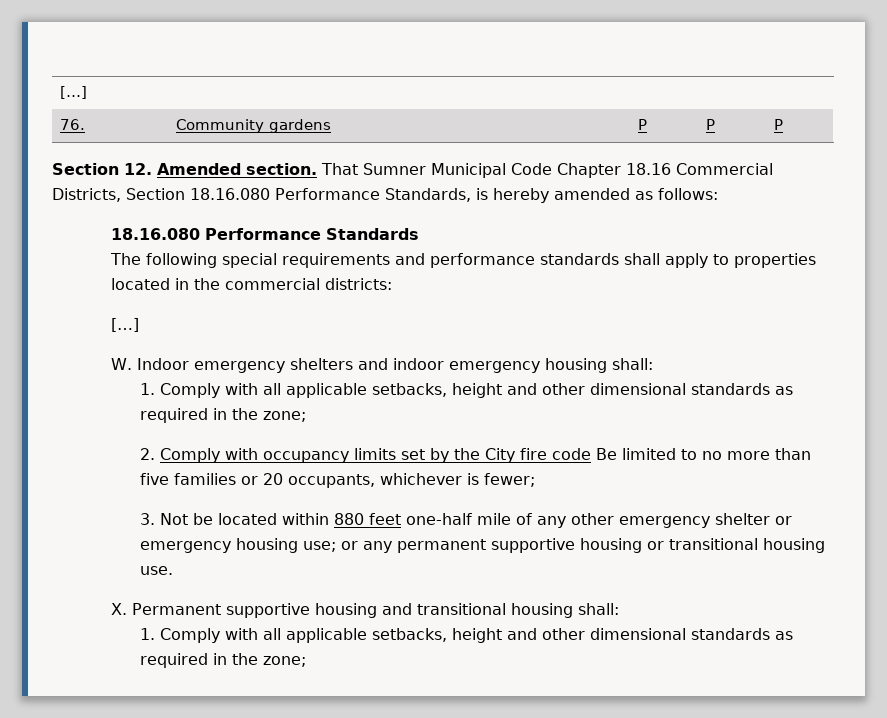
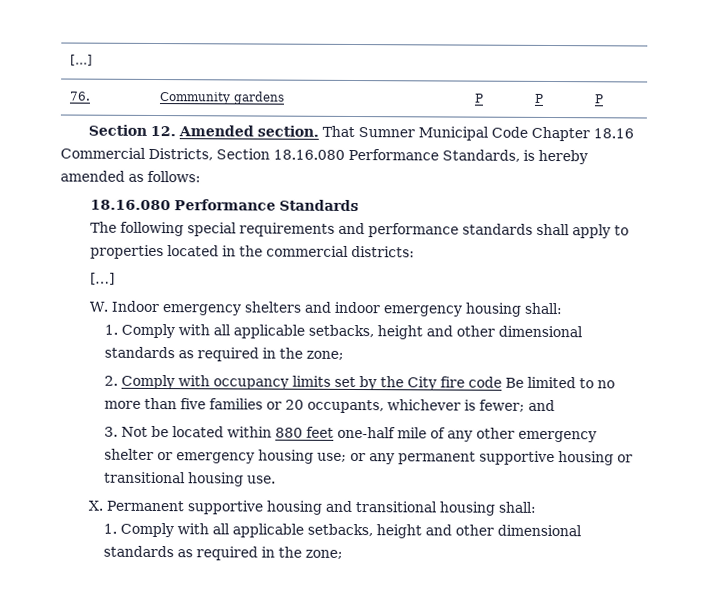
(535, 480) none -> [527,399,555,412] and

